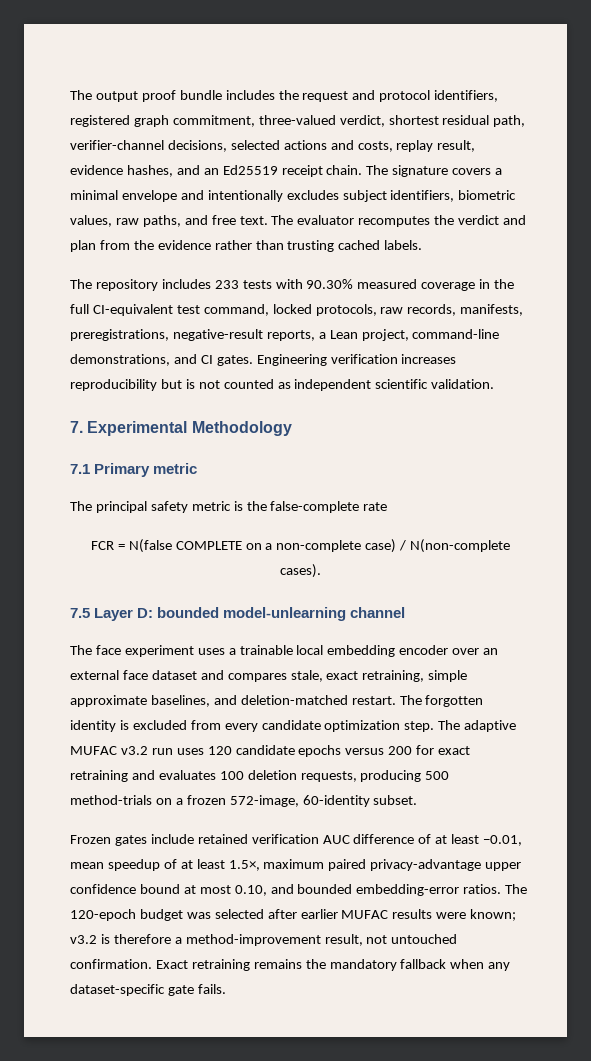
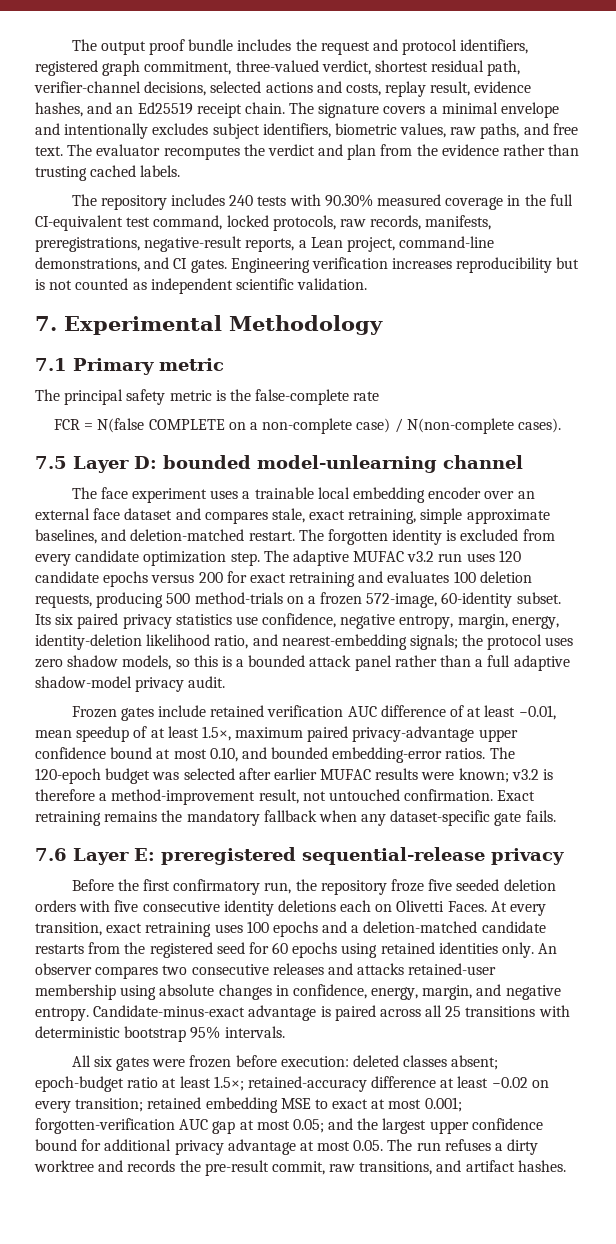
[214,280,239,289] 233 -> [229,195,254,206] 240
(418, 800) none -> [35,613,559,629] [35,634,574,650] [35,655,570,671] [35,676,226,692] Its six paired privacy statistics use confidence, negative entropy, margin, energy, identity-deletion likelihood ratio, and nearest-embedding signals; the protocol uses zero shadow models, so this is a bounded attack panel rather than a full adaptive shadow-model privacy audit.
(226, 989) none -> [35,847,564,865] [71,879,556,895] [35,900,547,916] [35,921,546,937] [35,942,558,958] [35,963,497,979] [35,984,561,1000] [35,1005,570,1021] [35,1026,285,1042] [71,1055,499,1071] [35,1076,549,1092] [35,1097,462,1113] [35,1118,543,1134] [35,1139,539,1155] [34,1160,566,1176] // 7.6 Layer E: preregistered sequential-release privacy // Before the first confirmatory run, the repository froze five seeded deletion orders with five consecutive identity deletions each on Olivetti Faces. At every transition, exact retraining uses 100 epochs and a deletion-matched candidate restarts from the registered seed for 60 epochs using retained identities only. An observer compares two consecutive releases and attacks retained-user membership using absolute changes in confidence, energy, margin, and negative entropy. Candidate-minus-exact advantage is paired across all 25 transitions with deterministic bootstrap 95% intervals. // All six gates were frozen before execution: deleted classes absent; epoch-budget ratio at least 1.5×; retained-accuracy difference at least −0.02 on every transition; retained embedding MSE to exact at most 0.001; forgotten-verification AUC gap at most 0.05; and the largest upper confidence bound for additional privacy advantage at most 0.05. The run refuses a dirty worktree and records the pre-result commit, raw transitions, and artifact hashes.

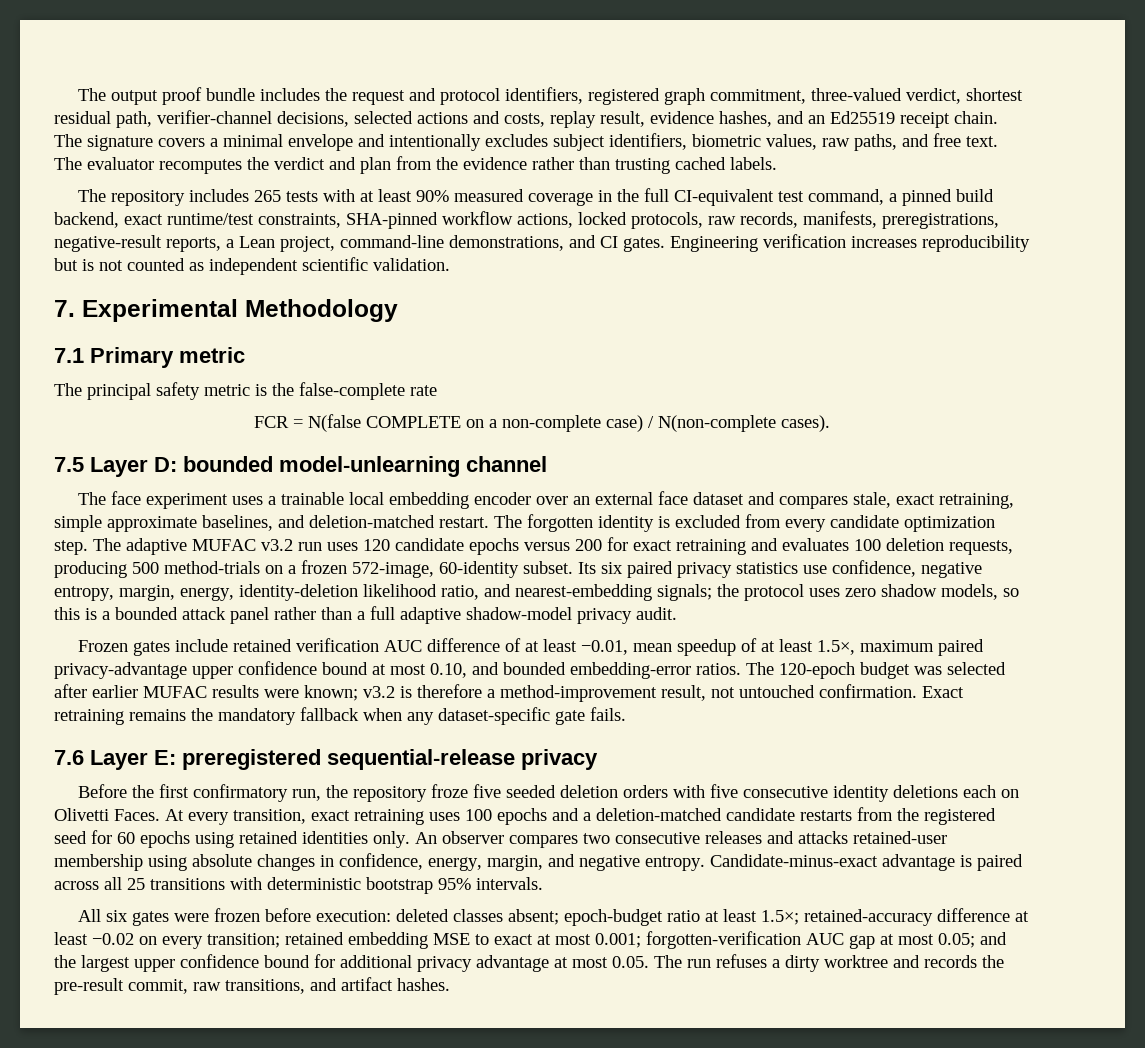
[229,195,254,206] 240 -> [254,190,282,202] 265
[324,194,373,207] 90.30% -> [360,189,450,202] at least 90%
(223, 222) none -> [889,189,995,206] [54,211,573,229] a pinned build backend, exact runtime/test constraints, SHA-pinned workflow actions,

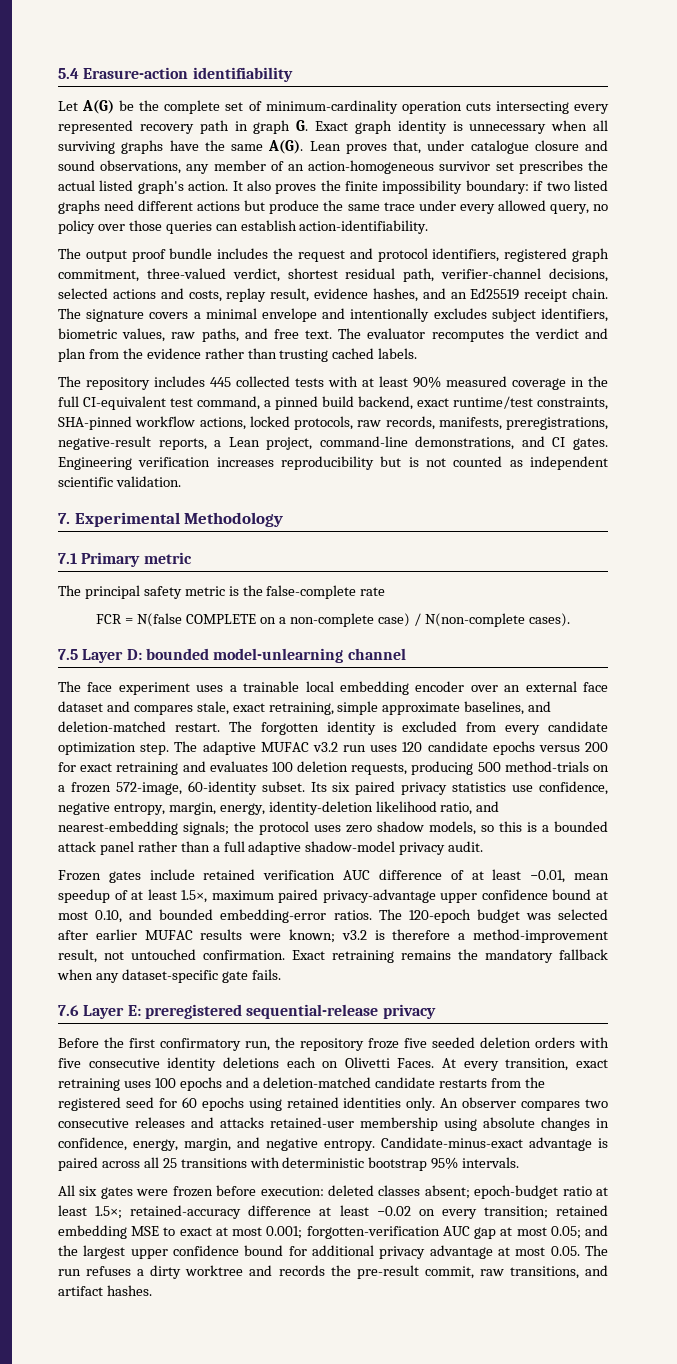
(78, 94) none -> [58,67,293,82] [58,100,610,114] [58,120,608,134] [58,140,608,154] [58,160,608,174] [58,180,608,194] [58,200,609,214] [58,220,429,234] 5.4 Erasure-action identifiability // Let A(G) be the complete set of minimum-cardinality operation cuts intersecting every represented recovery path in graph G. Exact graph identity is unnecessary when all surviving graphs have the same A(G). Lean proves that, under catalogue closure and sound observations, any member of an action-homogeneous survivor set prescribes the actual listed graph's action. It also proves the finite impossibility boundary: if two listed graphs need different actions but produce the same trace under every allowed query, no policy over those queries can establish action-identifiability. //
[254,190,282,202] 265 -> [210,376,290,387] 445 collected

